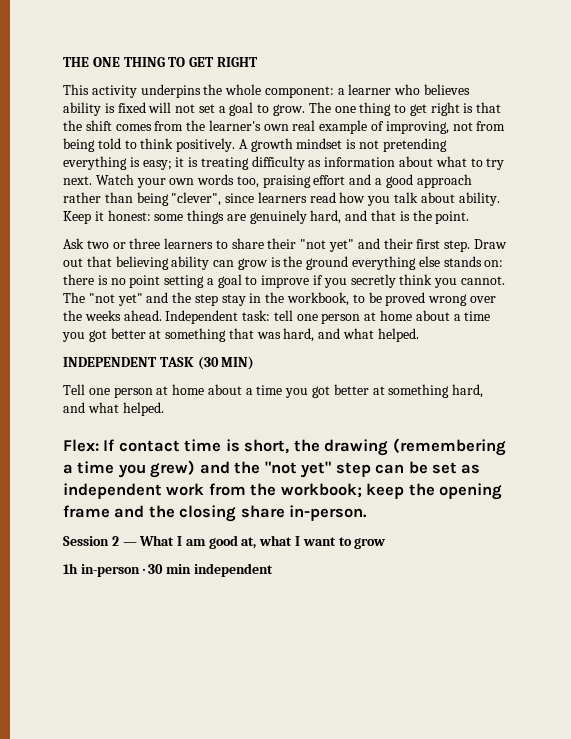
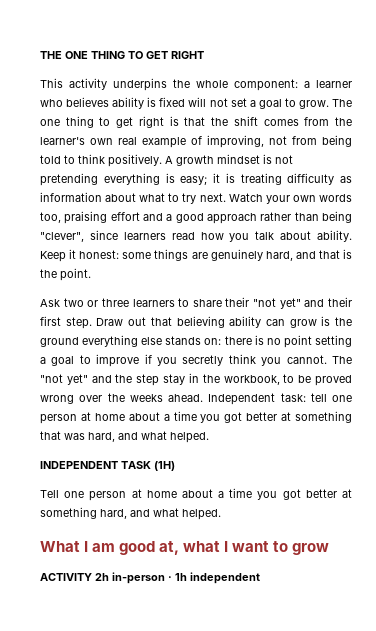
[197,356,255,370] (30 MIN) -> [154,461,175,471] (1H)
[63,438,506,456] [63,460,481,478] [63,483,503,500] [63,505,368,522] [63,536,137,546] Flex: If contact time is short, the drawing (remembering a time you grew) and the "not yet" step can be set as independent work from the workbook; keep the opening frame and the closing share in-person. // Session 2 — -> (221, 514) none
[63,563,192,577] 1h in-person · 30 min -> [40,572,187,584] ACTIVITY 2h in-person · 1h

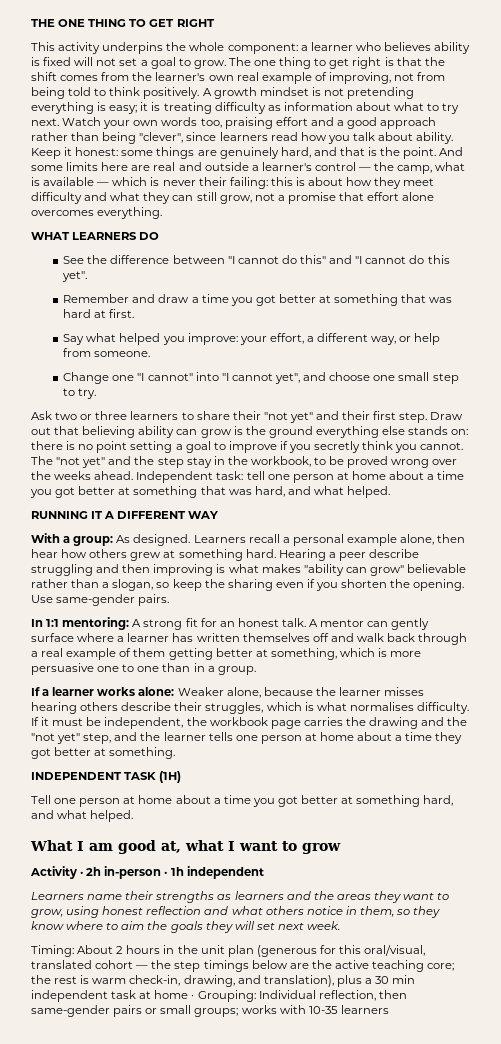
(91, 274) none -> [439,147,464,156] [31,162,466,174] [31,177,435,189] [31,192,435,204] [31,207,163,219] [31,232,160,240] [63,255,450,264] [62,271,88,282] [63,294,453,306] [63,309,135,318] [63,333,441,345] [63,348,151,357] [63,372,459,384] [63,388,97,399] And some limits here are real and outside a learner's control — the camp, what is available — which is never their failing: this is about how they meet difficulty and what they can still grow, not a promise that effort alone overcomes everything. // WHAT LEARNERS DO // See the difference between "I cannot do this" and "I cannot do this yet". // Remember and draw a time you got better at something that was hard at first. // Say what helped you improve: your effort, a different way, or help from someone. // Change one "I cannot" into "I cannot yet", and choose one small step to try.
(209, 437) none -> [31,511,219,519] [31,533,466,546] [31,549,420,561] [31,564,467,576] [31,579,465,591] [31,594,170,606] [31,617,430,630] [31,633,468,645] [31,648,422,660] [31,663,256,675] [31,687,425,698] [31,702,469,714] [31,717,468,729] [31,732,463,744] [31,747,176,759] // RUNNING IT A DIFFERENT WAY // With a group: As designed. Learners recall a personal example alone, then hear how others grew at something hard. Hearing a peer describe struggling and then improving is what makes "ability can grow" believable rather than a slogan, so keep the sharing even if you shorten the opening. Use same-gender pairs. // In 1:1 mentoring: A strong fit for an honest talk. A mentor can gently surface where a learner has written themselves off and walk back through a real example of them getting better at something, which is more persuasive one to one than in a group. // If a learner works alone: Weaker alone, because the learner misses hearing others describe their struggles, which is what normalises difficulty. If it must be independent, the workbook page carries the drawing and the "not yet" step, and the learner tells one person at home about a time they got better at something.
[40,573,92,581] ACTIVITY -> [30,866,84,879] Activity ·
(260, 578) none -> [31,891,450,903] [31,906,441,918] [31,921,341,933] [31,945,426,957] [31,960,455,972] [31,975,416,987] [31,990,407,1002] [31,1005,389,1017] // Learners name their strengths as learners and the areas they want to grow, using honest reflection and what others notice in them, so they know where to aim the goals they will set next week. // Timing: About 2 hours in the unit plan (generous for this oral/visual, translated cohort — the step timings below are the active teaching core; the rest is warm check-in, drawing, and translation), plus a 30 min independent task at home · Grouping: Individual reflection, then same-gender pairs or small groups; works with 10-35 learners

